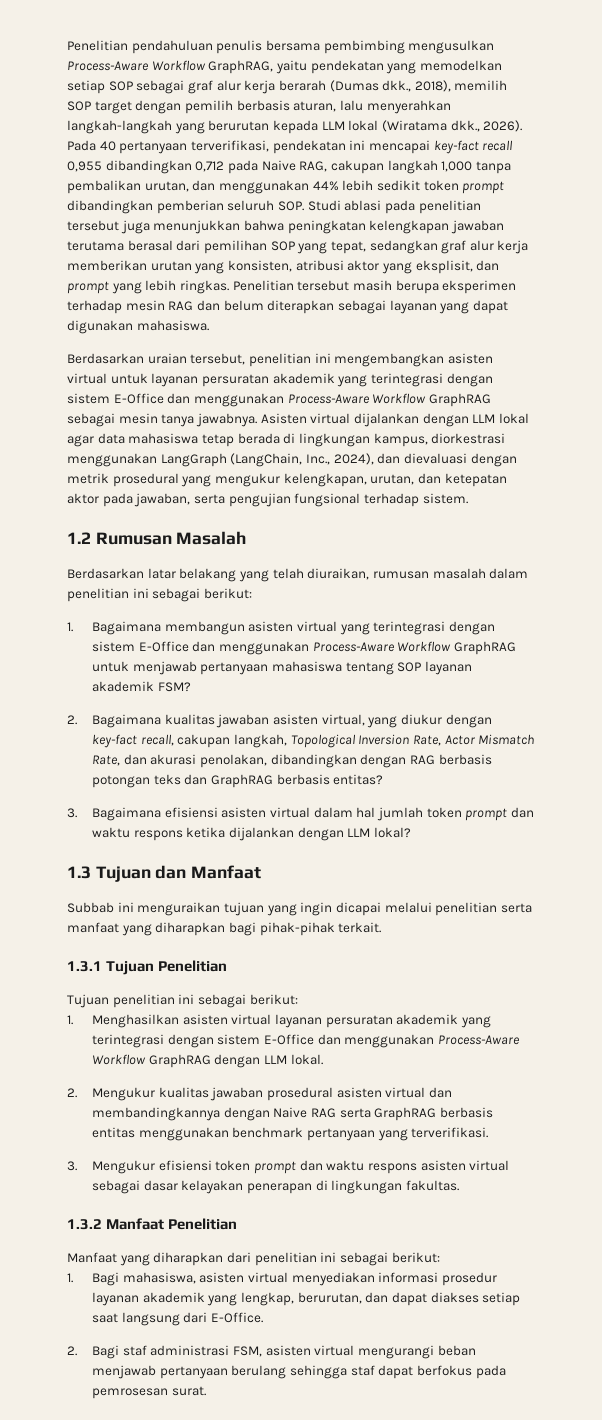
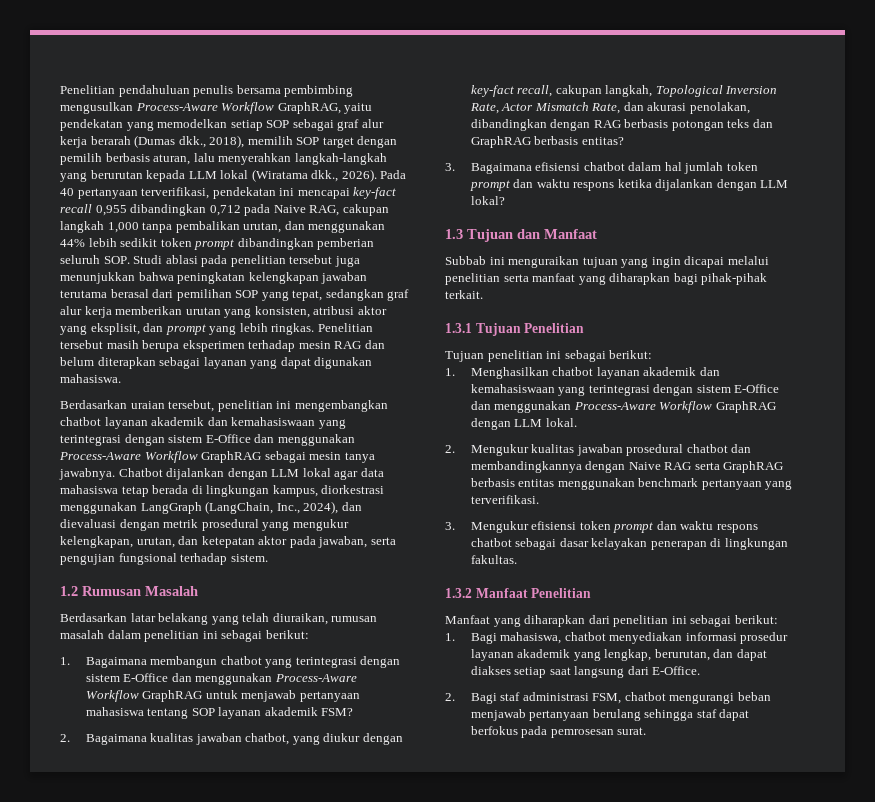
[447,353,493,364] [67,373,335,387] asisten virtual untuk layanan persuratan akademik -> [60,417,316,429] chatbot layanan akademik dan kemahasiswaan
[260,413,351,424] Asisten virtual -> [118,468,163,477] Chatbot
[248,621,338,632] asisten virtual -> [220,656,262,665] chatbot
[273,714,365,726] asisten virtual, -> [245,733,290,745] chatbot,
[221,807,311,818] asisten virtual -> [583,162,625,171] chatbot
[182,1014,459,1028] asisten virtual layanan persuratan akademik -> [552,367,720,379] [470,384,555,393] chatbot layanan akademik dan kemahasiswaan
[336,1087,426,1098] asisten virtual -> [686,444,728,453] chatbot
[420,1160,510,1171] asisten virtual -> [470,538,512,547] chatbot
[199,1272,289,1283] asisten virtual -> [564,632,606,641] chatbot
[265,1345,355,1356] asisten virtual -> [624,692,666,701] chatbot

